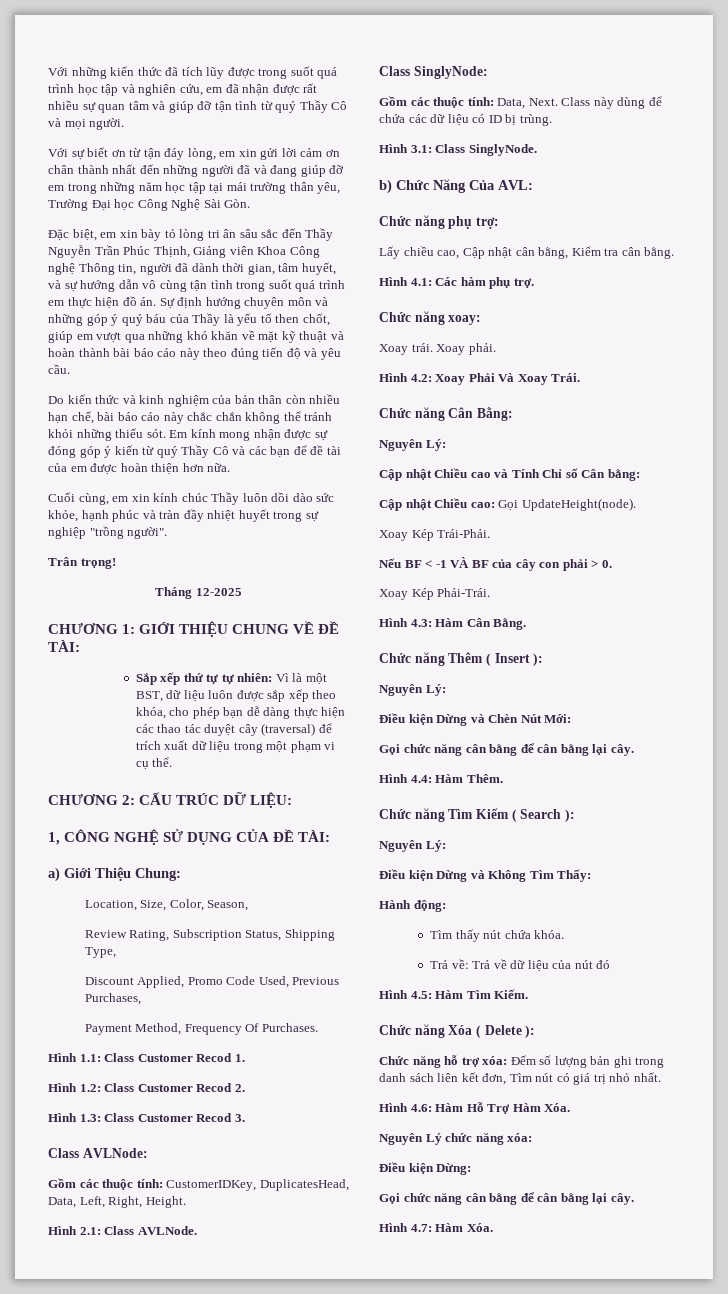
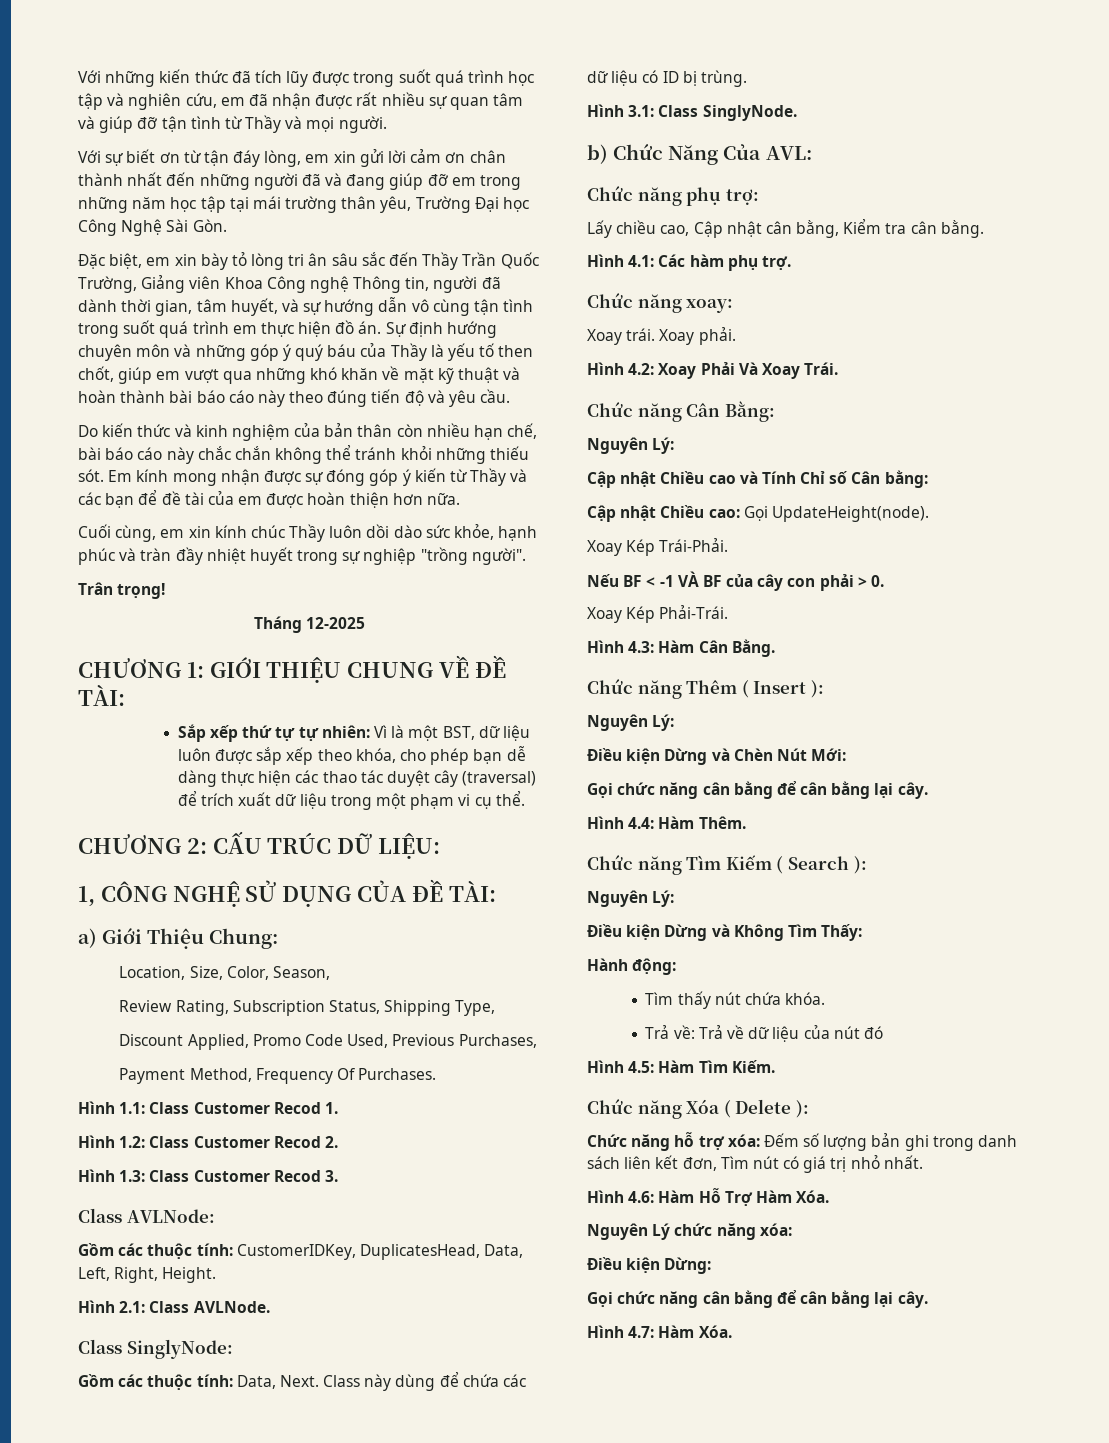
[275,100,348,113] quý Thầy Cô -> [245,115,282,133] Thầy
[48,245,190,258] Nguyễn Trần Phúc Thịnh, -> [462,252,539,269] [78,276,137,293] Trần Quốc Trường,
[156,445,229,458] quý Thầy Cô -> [470,468,507,486] Thầy

